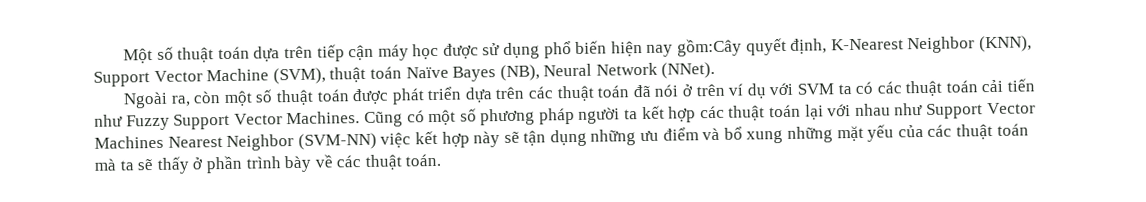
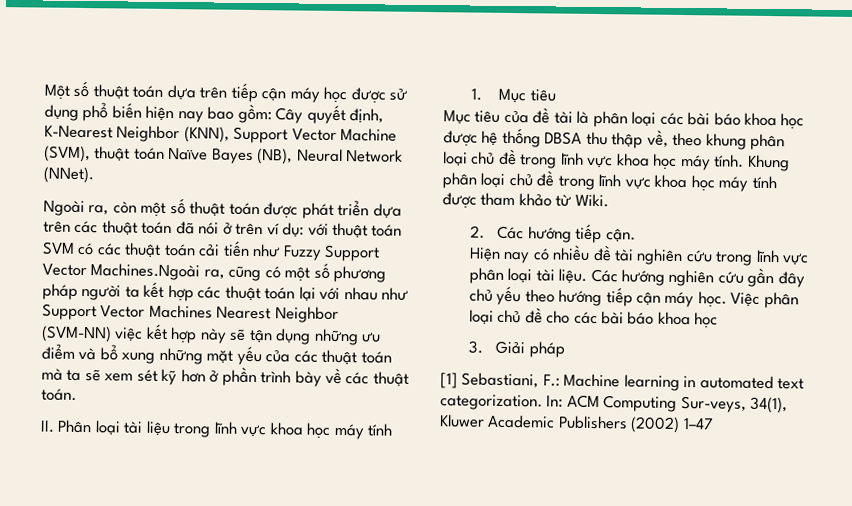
[676,38,742,57] gồm:Cây -> [207,103,304,124] bao gồm: Cây
[746,82,852,99] dụ với SVM ta -> [282,222,403,239] [42,241,75,255] dụ: với thuật toán SVM
[286,111,403,128] Machines. Cũng -> [90,263,262,282] Machines.Ngoài ra, cũng
[156,156,189,174] thấy -> [104,368,206,386] xem sét kỹ hơn
(442, 160) none -> [40,419,394,440] [470,88,556,104] [443,107,805,130] [443,127,786,151] [443,148,790,172] [442,170,777,192] [442,192,609,209] [469,223,636,244] [468,244,810,266] [468,267,805,288] [468,285,799,309] [468,307,719,329] [467,340,565,358] [440,372,805,391] [440,394,789,414] [439,414,714,433] // II. Phân loại tài liệu trong lĩnh vực khoa học máy tính // 1. Mục tiêu // Mục tiêu của đề tài là phân loại các bài báo khoa học được hệ thống DBSA thu thập về, theo khung phân loại chủ đề trong lĩnh vực khoa học máy tính. Khung phân loại chủ đề trong lĩnh vực khoa học máy tính được tham khảo từ Wiki. // 2. Các hướng tiếp cận. // Hiện nay có nhiều đề tài nghiên cứu trong lĩnh vực phân loại tài liệu. Các hướng nghiên cứu gần đây chủ yếu theo hướng tiếp cận máy học. Việc phân loại chủ đề cho các bài báo khoa học // 3. Giải pháp // [1] Sebastiani, F.: Machine learning in automated text categorization. In: ACM Computing Sur-veys, 34(1), Kluwer Academic Publishers (2002) 1–47

